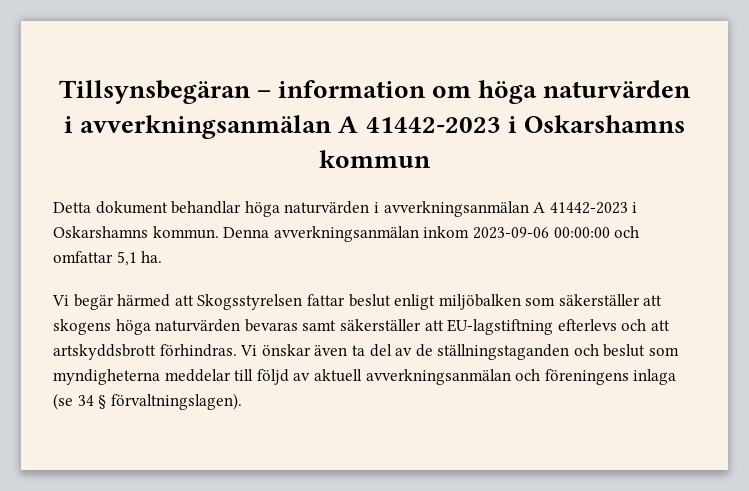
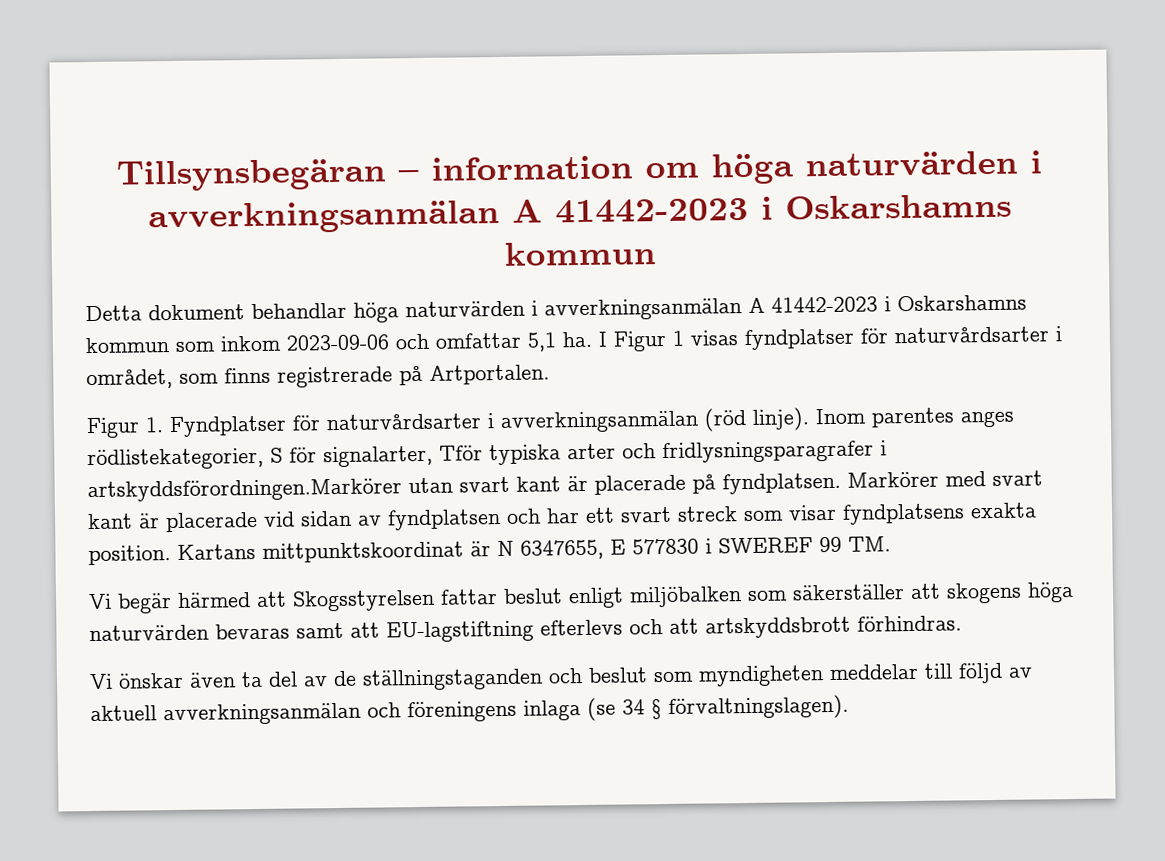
[152,226,419,242] kommun. Denna avverkningsanmälan -> [85,337,216,354] kommun som
[553,227,610,238] 00:00:00 -> (389, 342) none
(163, 257) none -> [598,326,1062,352] [86,364,550,390] [86,407,1014,439] [87,440,887,471] [87,470,1043,503] [87,502,1037,533] [88,536,891,566] I Figur 1 visas fyndplatser för naturvårdsarter i området, som finns registrerade på Artportalen. // Figur 1. Fyndplatser för naturvårdsarter i avverkningsanmälan (röd linje). Inom parentes anges rödlistekategorier, S för signalarter, Tför typiska arter och fridlysningsparagrafer i artskyddsförordningen.Markörer utan svart kant är placerade på fyndplatsen. Markörer med svart kant är placerade vid sidan av fyndplatsen och har ett svart streck som visar fyndplatsens exakta position. Kartans mittpunktskoordinat är N 6347655, E 577830 i SWEREF 99 TM.
[339,319,421,331] säkerställer -> (344, 630) none
(237, 350) none -> (962, 623) //
[53,369,160,385] myndigheterna -> [698,665,824,687] myndigheten

